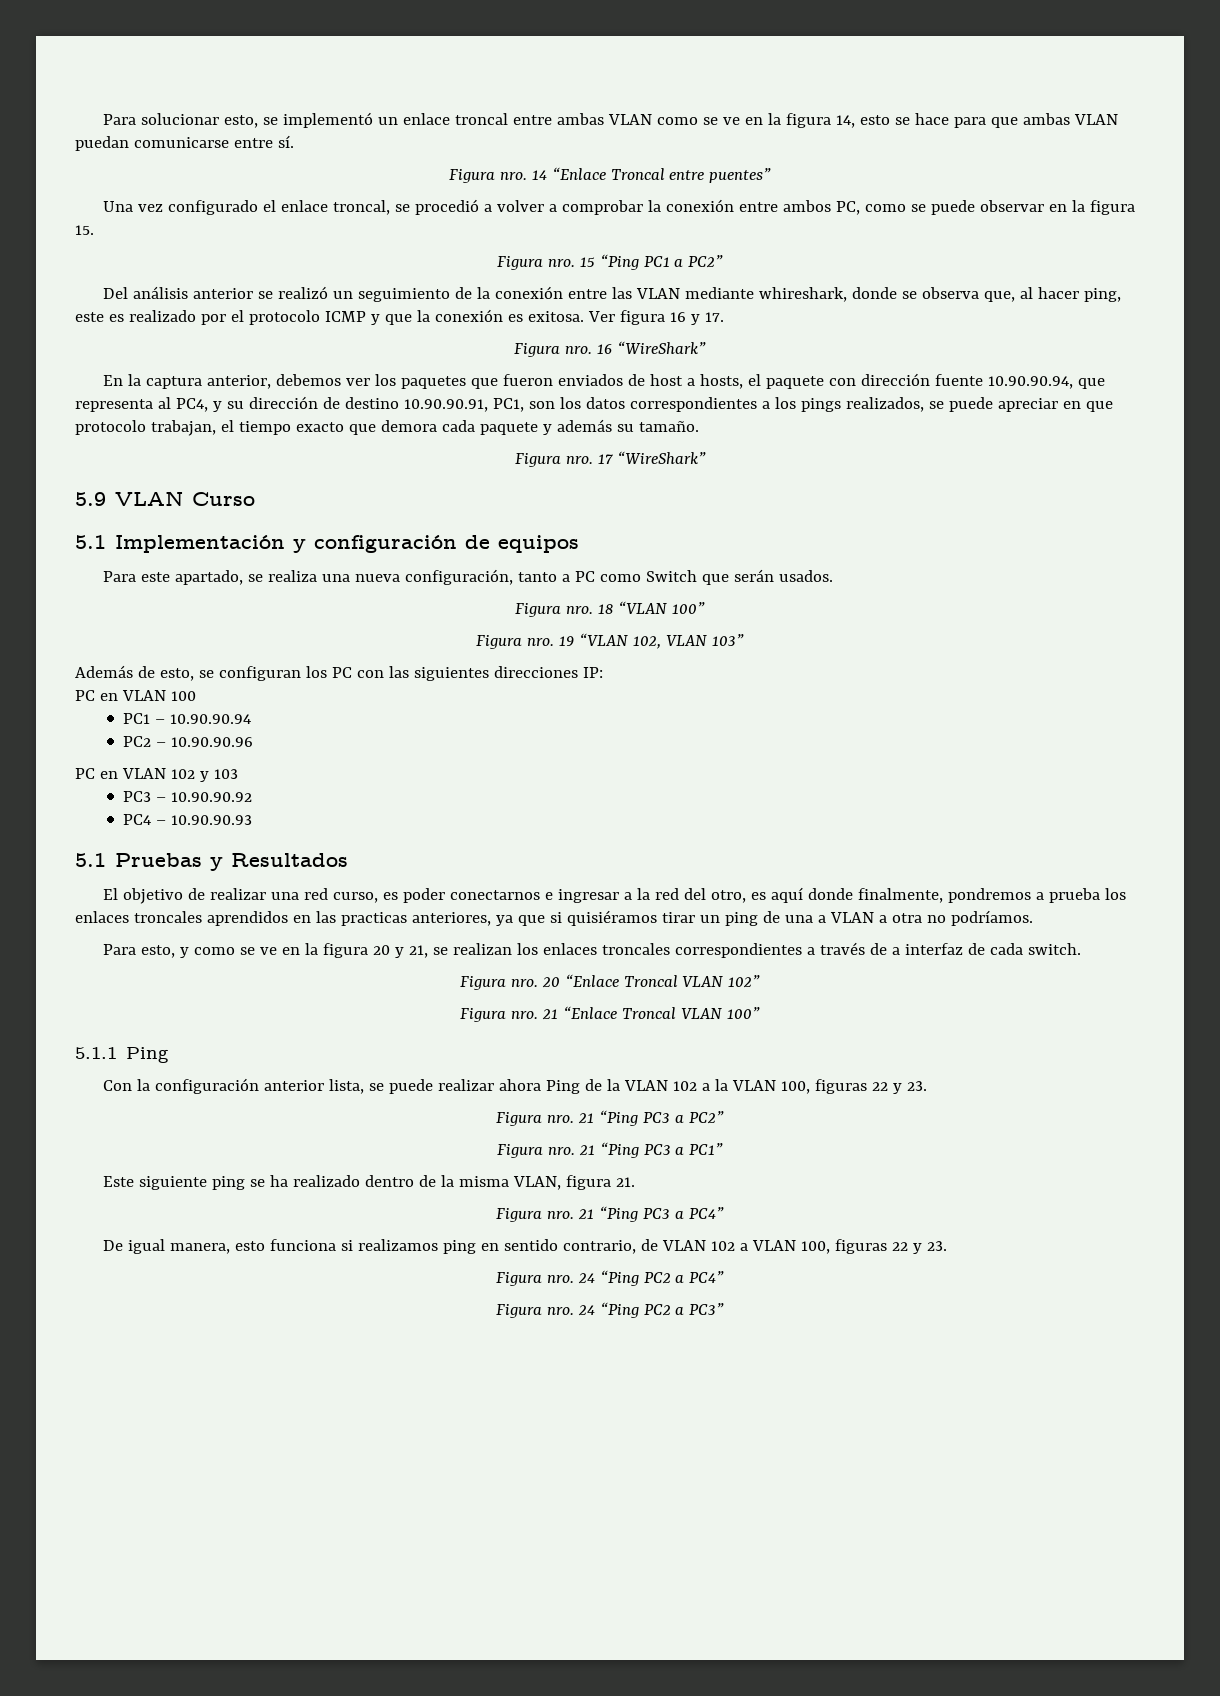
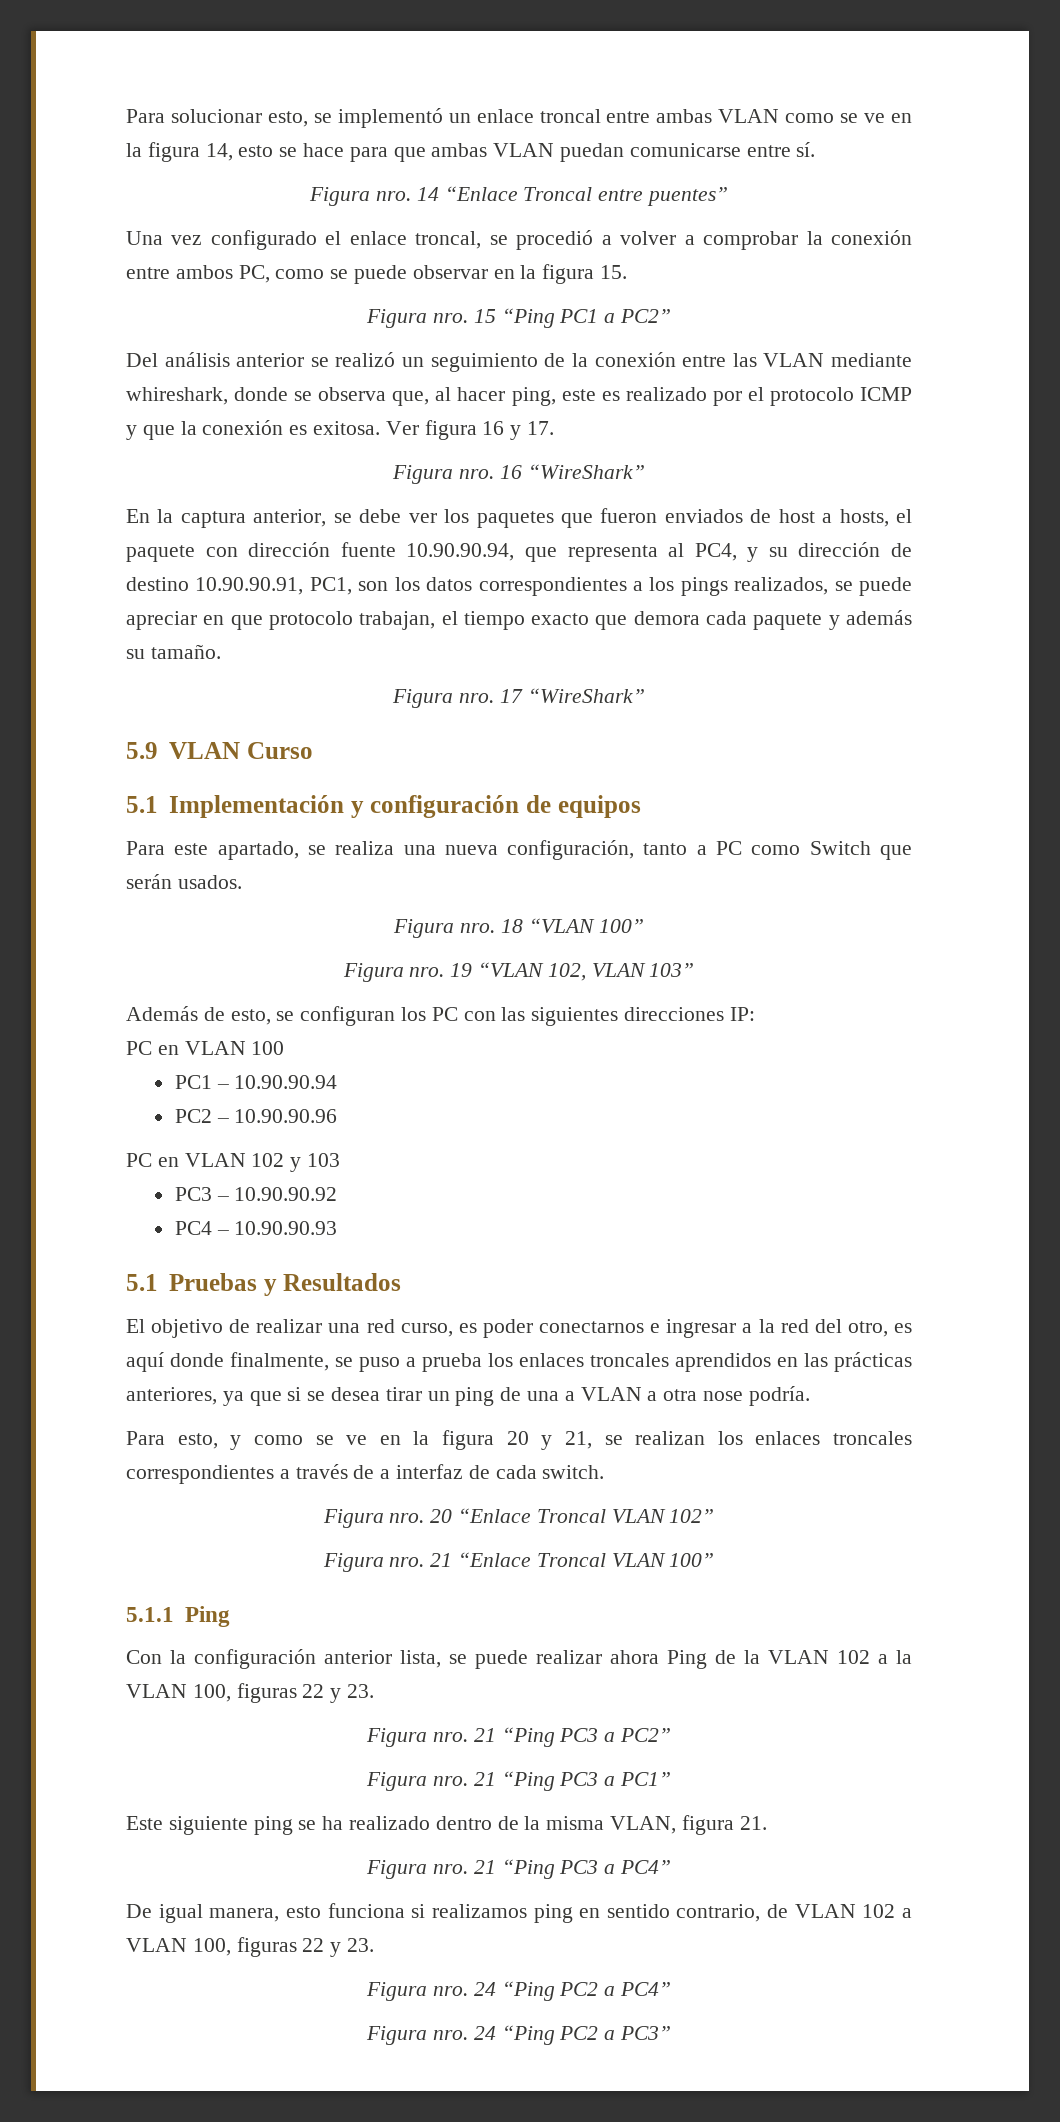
[276,374,342,386] debemos -> [333,509,402,523] se debe
[948,888,1032,903] pondremos -> [335,1357,400,1372] se puso
[340,912,407,926] practicas -> [834,1352,912,1372] prácticas
[566,910,657,926] quisiéramos -> [307,1387,381,1401] se desea
[926,910,1033,926] no podríamos. -> [703,1386,810,1406] nose podría.

